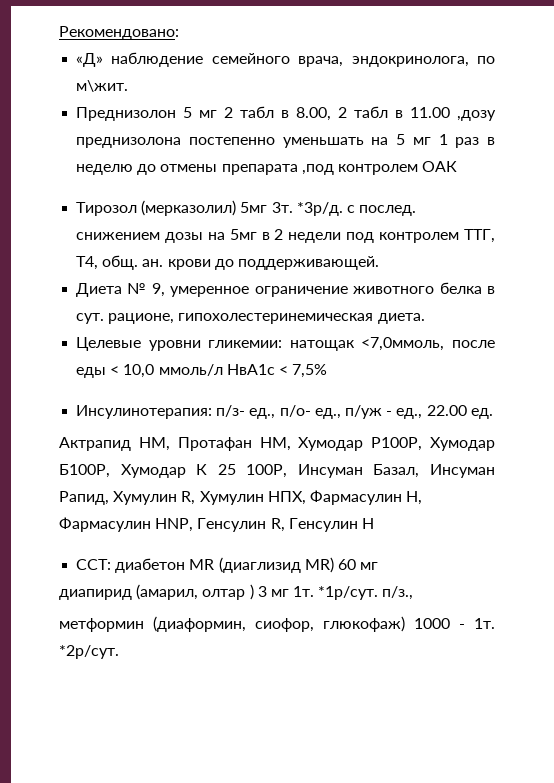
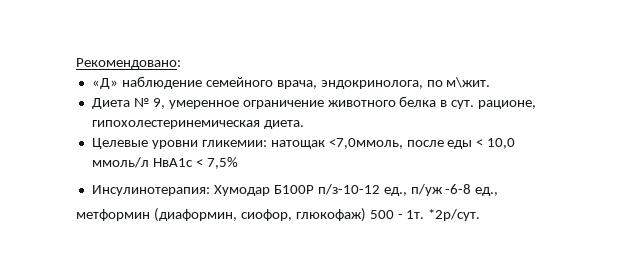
[76,106,496,121] [76,134,495,148] [76,161,458,175] [76,200,417,216] [76,229,495,243] [76,255,379,270] // Преднизолон 5 мг 2 табл в 8.00, 2 табл в 11.00 ,дозу преднизолона постепенно уменьшать на 5 мг 1 раз в неделю до отмены препарата ,под контролем ОАК // Тирозол (мерказолил) 5мг 3т. *3р/д. с послед. снижением дозы на 5мг в 2 недели под контролем ТТГ, Т4, общ. ан. крови до поддерживающей. -> (491, 82) none
[216,405,311,419] п/з- ед., п/о- -> [213,184,380,196] Хумодар Б100Р п/з-10-12
[386,405,493,419] [59,437,495,451] [59,464,495,478] [59,490,423,505] [59,517,374,532] [76,557,379,573] [59,584,414,600] - ед., 22.00 ед. // Актрапид НМ, Протафан НМ, Хумодар Р100Р, Хумодар Б100Р, Хумодар К 25 100Р, Инсуман Базал, Инсуман Рапид, Хумулин R, Хумулин НПХ, Фармасулин Н, Фармасулин НNР, Генсулин R, Генсулин Н // ССТ: диабетон МR (диаглизид МR) 60 мг // диапирид (амарил, олтар ) 3 мг 1т. *1р/сут. п/з., -> [445,184,499,196] -6-8 ед.,
[414,618,450,629] 1000 -> [369,210,394,219] 500

